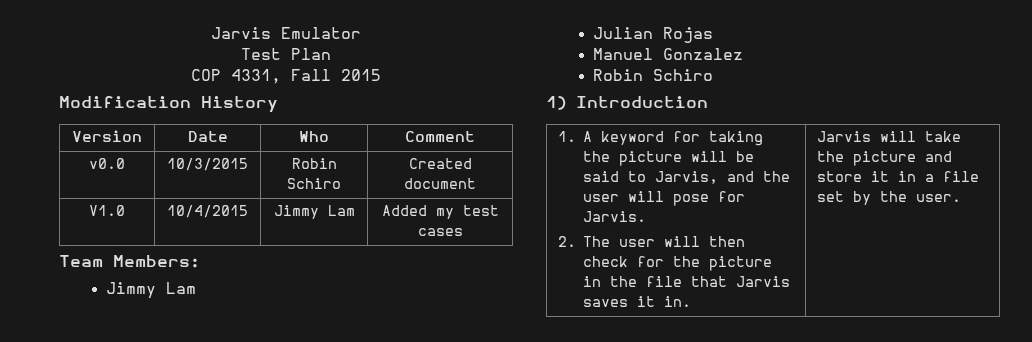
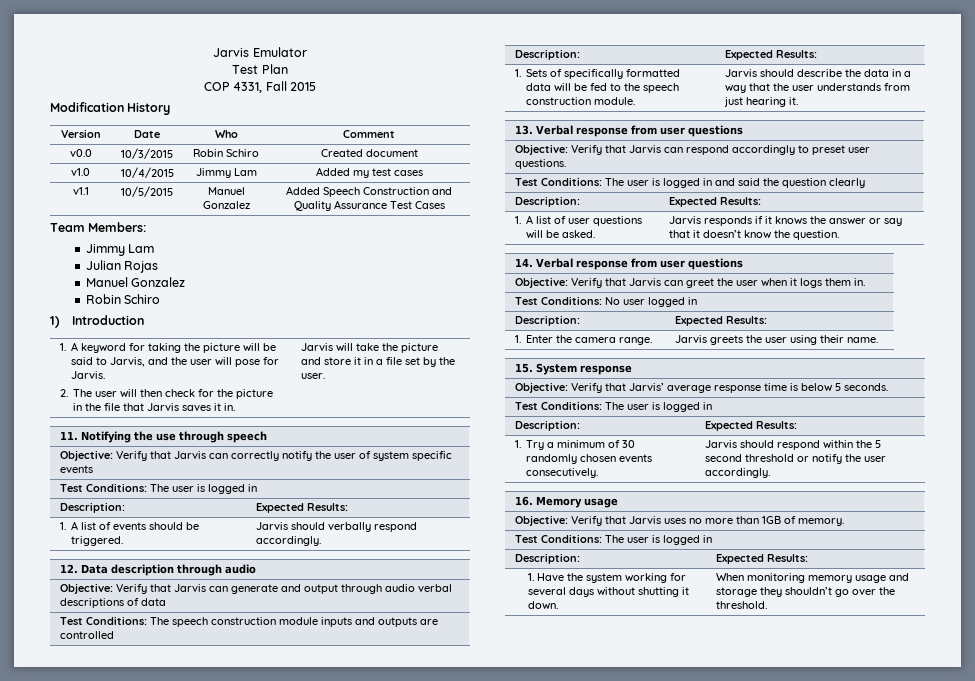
[89,205,125,216] V1.0 -> [71,168,90,176] v1.0
(463, 232) none -> [72,187,89,195] [121,186,173,197] [207,187,245,195] [202,201,250,209] [286,186,452,197] [293,200,445,211] // v1.1 | 10/5/2015 | Manuel Gonzalez | Added Speech Construction and Quality Assurance Test Cases
(962, 198) none -> [59,431,267,443] [59,450,452,461] [59,465,93,473] [59,483,257,494] [59,502,125,513] [255,503,348,513] [59,521,200,530] [71,536,124,546] [255,522,417,532] [255,536,321,546] [59,564,256,576] [59,583,452,594] [59,598,166,608] [59,616,438,627] [59,631,114,639] [514,49,580,60] [724,50,817,60] [514,69,681,79] [526,83,680,93] [526,97,636,105] [724,69,911,77] [724,83,910,93] [723,97,798,107] [514,125,743,137] [514,144,870,155] [514,159,566,169] [514,177,865,188] [514,196,580,207] [668,197,761,207] [514,215,643,226] [526,230,596,238] [668,216,902,226] [668,230,839,240] [514,258,743,270] [514,277,865,288] [514,296,697,307] [514,315,580,326] [674,316,767,326] [514,335,653,345] [674,335,878,345] [514,363,632,375] [514,382,888,393] [514,401,712,412] [514,420,580,431] [704,421,797,431] [514,440,636,450] [526,454,653,464] [526,468,599,478] [704,440,881,450] [704,454,886,464] [704,468,770,478] [514,496,618,508] [514,515,844,526] [514,534,712,545] [514,553,580,564] [715,554,808,564] [527,573,686,583] [527,587,689,597] [527,601,558,609] [715,573,909,583] [715,587,895,597] [715,601,767,609] // 11. Notifying the use through speech // Objective: Verify that Jarvis can correctly notify the user of system specific events // Test Conditions: The user is logged in // Description: | Expected Results: // 1. A list of events should be triggered. | Jarvis should verbally respond accordingly. // 12. Data description through audio // Objective: Verify that Jarvis can generate and output through audio verbal descriptions of data // Test Conditions: The speech construction module inputs and outputs are controlled // Description: | Expected Results: // 1. Sets of specifically formatted data will be fed to the speech construction module. | Jarvis should describe the data in a way that the user understands from just hearing it. // 13. Verbal response from user questions // Objective: Verify that Jarvis can respond accordingly to preset user questions. // Test Conditions: The user is logged in and said the question clearly // Description: | Expected Results: // 1. A list of user questions will be asked. | Jarvis responds if it knows the answer or say that it doesn’t know the question. // 14. Verbal response from user questions // Objective: Verify that Jarvis can greet the user when it logs them in. // Test Conditions: No user logged in // Description: | Expected Results: // 1. Enter the camera range. | Jarvis greets the user using their name. // 15. System response // Objective: Verify that Jarvis’ average response time is below 5 seconds. // Test Conditions: The user is logged in // Description: | Expected Results: // 1. Try a minimum of 30 randomly chosen events consecutively. | Jarvis should respond within the 5 second threshold or notify the user accordingly. // 16. Memory usage // Objective: Verify that Jarvis uses no more than 1GB of memory. // Test Conditions: The user is logged in // Description: | Expected Results: // 1. Have the system working for several days without shutting it down. | When monitoring memory usage and storage they shouldn’t go over the threshold.

